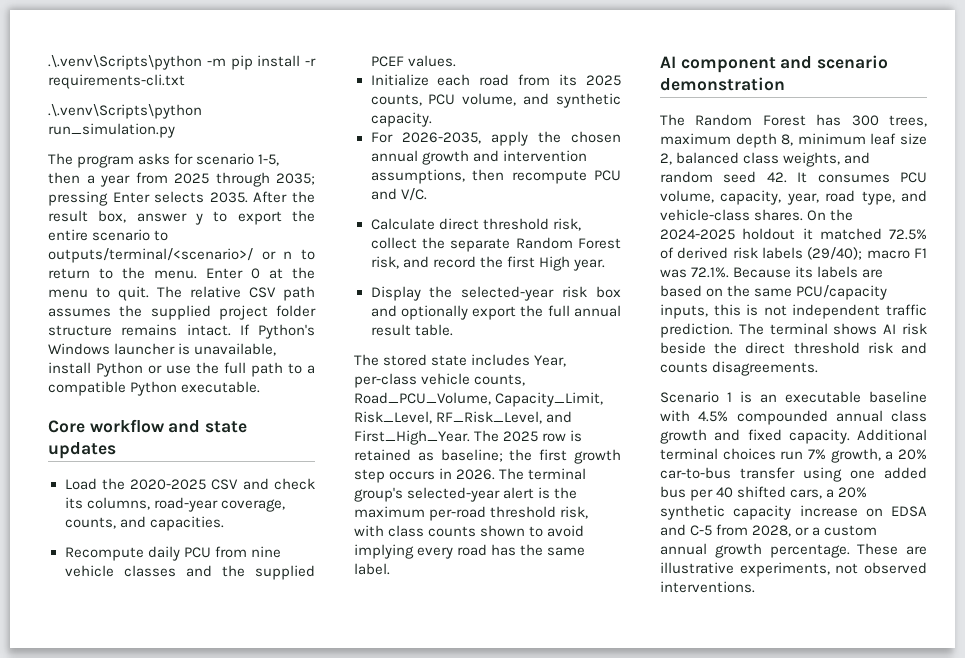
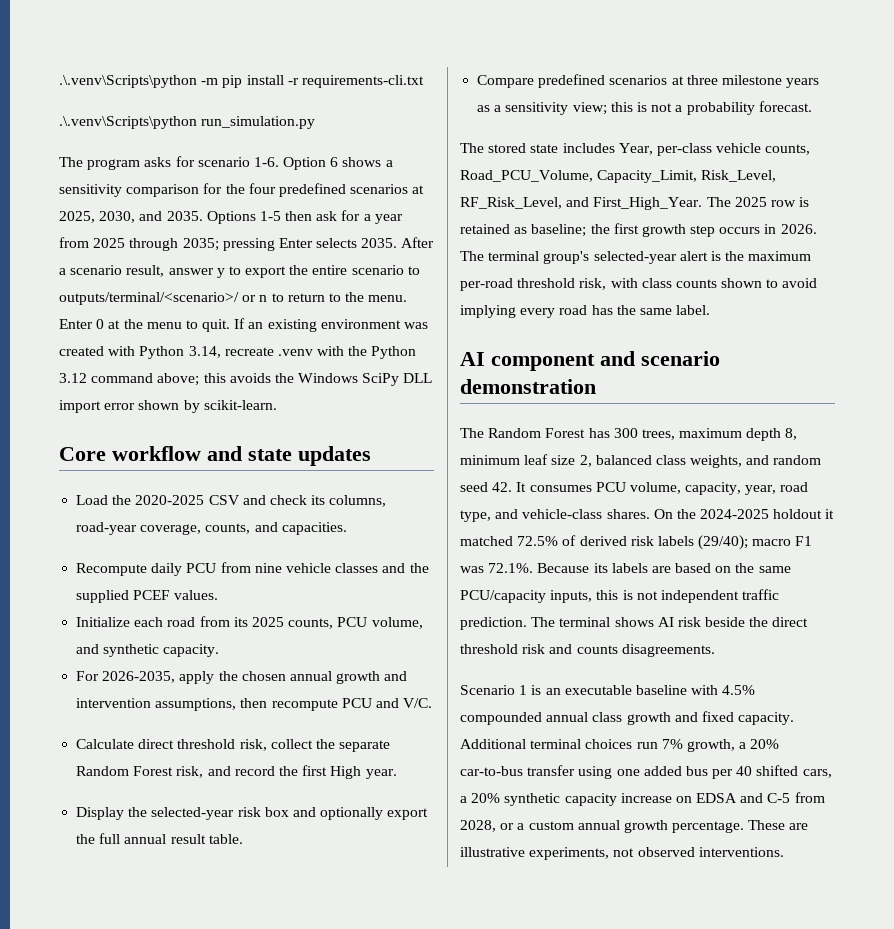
[258,154,280,166] [48,172,80,184] 1-5, then -> [253,157,393,170] [59,183,425,197] [59,210,361,224] 1-6. Option 6 shows a sensitivity comparison for the four predefined scenarios at 2025, 2030, and 2035. Options 1-5 then ask for
[292,191,315,203] [48,210,127,223] the result box, -> [59,265,165,277] a scenario result,
[157,286,315,301] [48,305,316,320] [48,324,315,339] [48,343,277,356] [48,362,315,377] [48,381,261,396] The relative CSV path assumes the supplied project folder structure remains intact. If Python's Windows launcher is unavailable, install Python or use the full path to a compatible Python executable. -> [234,318,429,332] [59,346,417,359] [59,373,433,386] [59,400,277,413] If an existing environment was created with Python 3.14, recreate .venv with the Python 3.12 command above; this avoids the Windows SciPy DLL import error shown by scikit-learn.
(453, 330) none -> [477,74,820,88] [477,101,812,115] // Compare predefined scenarios at three milestone years as a sensitivity view; this is not a probability forecast.

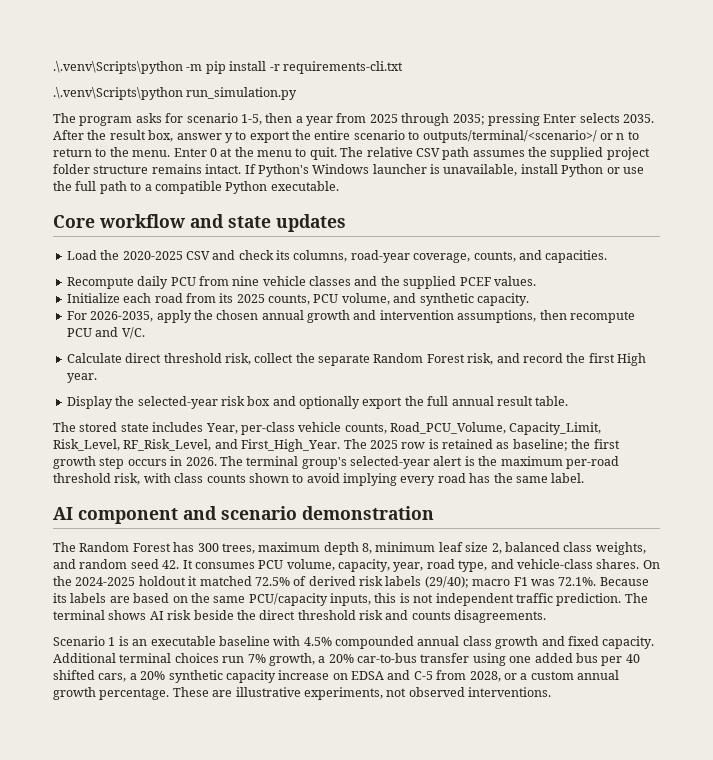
[253,157,393,170] [59,183,425,197] [59,210,361,224] 1-6. Option 6 shows a sensitivity comparison for the four predefined scenarios at 2025, 2030, and 2035. Options 1-5 then ask for -> [240,113,293,125] 1-5, then
[59,265,165,277] a scenario result, -> [87,130,174,142] the result box,
[234,318,429,332] [59,346,417,359] [59,373,433,386] [59,400,277,413] If an existing environment was created with Python 3.14, recreate .venv with the Python 3.12 command above; this avoids the Windows SciPy DLL import error shown by scikit-learn. -> [340,147,650,160] [53,164,644,177] [53,181,339,194] The relative CSV path assumes the supplied project folder structure remains intact. If Python's Windows launcher is unavailable, install Python or use the full path to a compatible Python executable.
[477,74,820,88] [477,101,812,115] // Compare predefined scenarios at three milestone years as a sensitivity view; this is not a probability forecast. -> (569, 401) none

